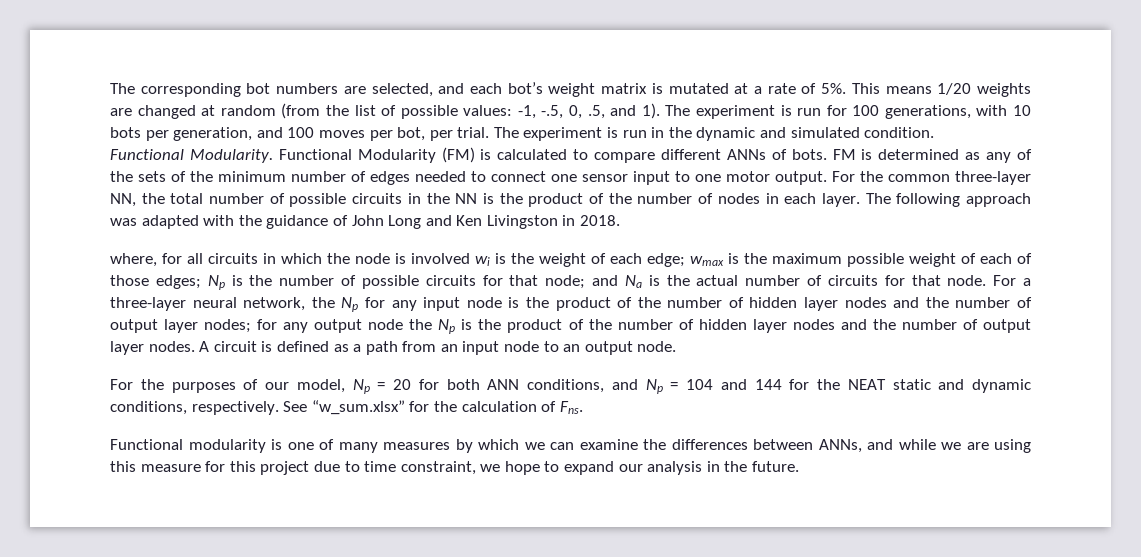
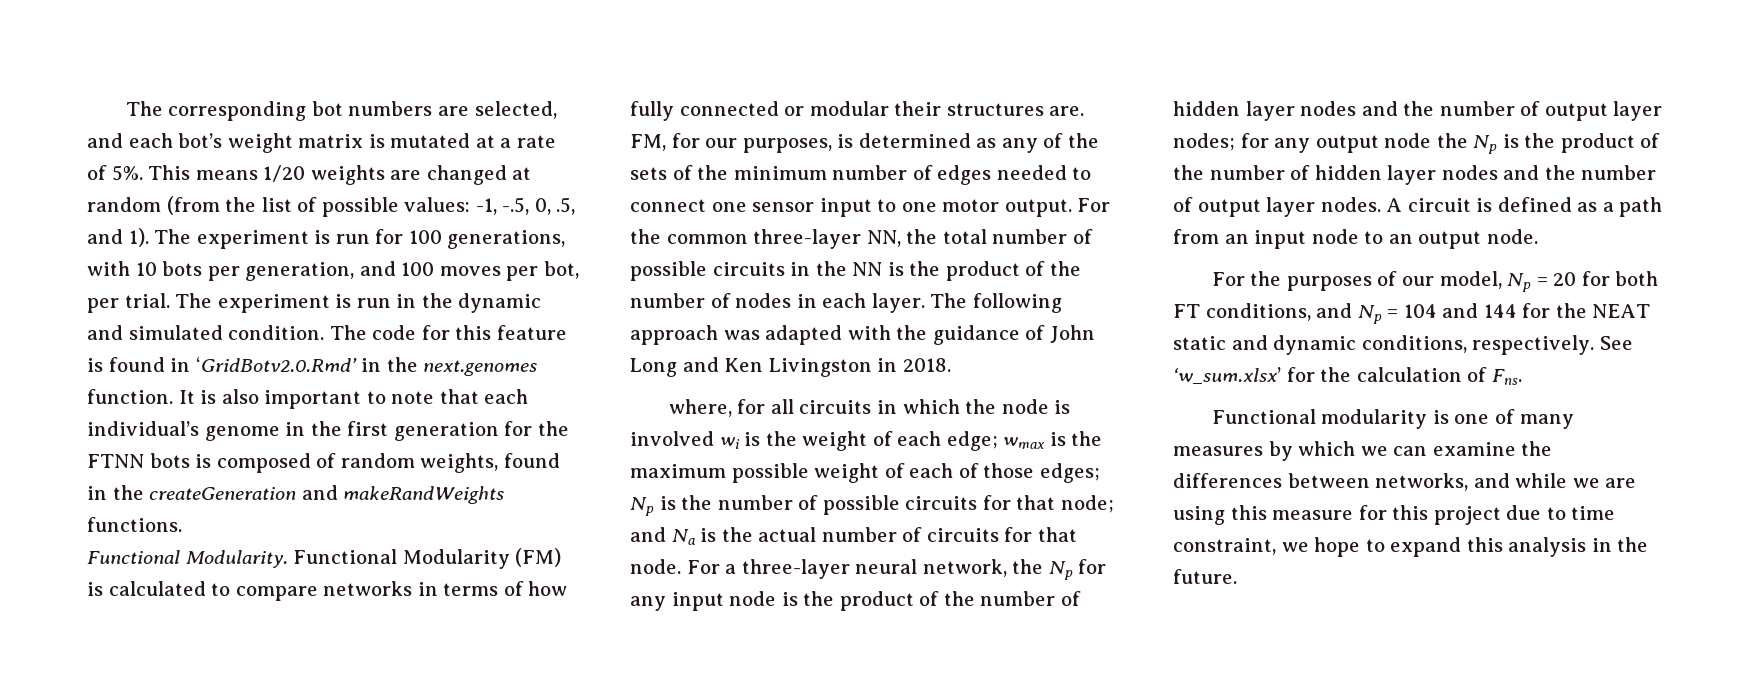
(935, 132) none -> [329,325,567,340] [87,357,538,376] [87,389,529,409] [87,421,569,441] [87,453,560,473] [87,485,505,504] [87,517,182,532] The code for this feature is found in ‘GridBotv2.0.Rmd’ in the next.genomes function. It is also important to note that each individual’s genome in the first generation for the FTNN bots is composed of random weights, found in the createGeneration and makeRandWeights functions.
[661,149,856,160] different ANNs of bots. FM -> [323,581,568,596] [630,101,1085,121] [630,133,832,153] networks in terms of how fully connected or modular their structures are. FM, for our purposes,
[487,379,520,390] ANN -> [1173,304,1200,318] FT
[311,400,405,415] “w_sum.xlsx” -> [1173,367,1281,384] ‘w_sum.xlsx’
[818,439,862,453] ANNs, -> [1375,473,1469,491] networks,
[618,464,643,472] our -> [1466,537,1503,552] this

